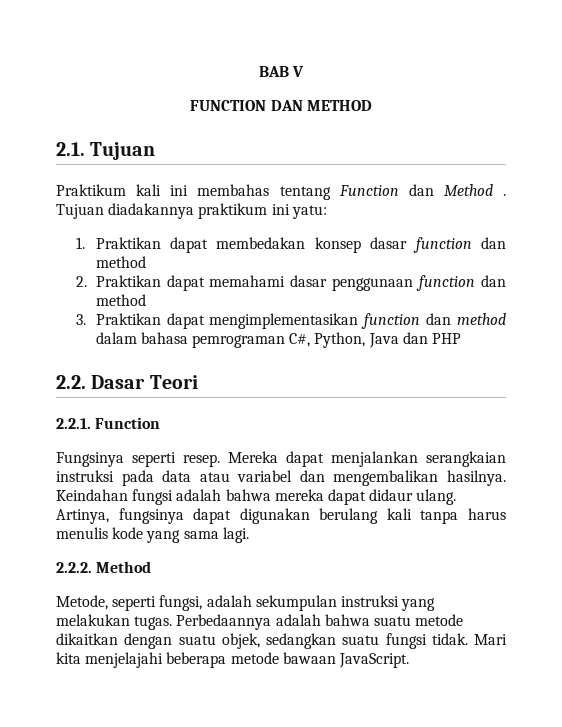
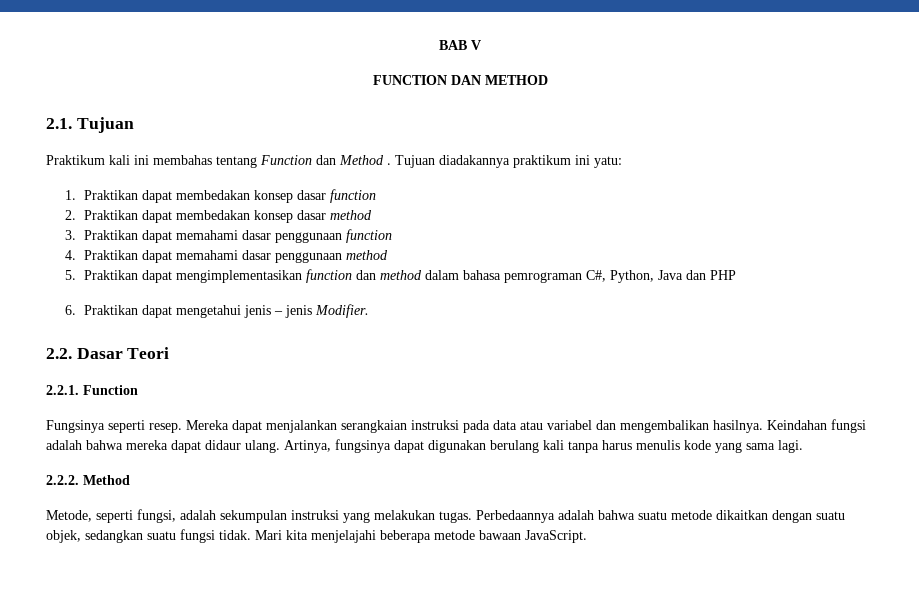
[481,237,507,249] [95,256,146,268] [75,276,87,287] dan method // 2. -> [65,210,373,223] [65,230,77,240] // 2. Praktikan dapat membedakan konsep dasar method // 3.
[481,275,507,287] [95,294,146,306] [75,314,86,325] dan method // 3. -> [65,250,389,263] [65,270,77,280] // 4. Praktikan dapat memahami dasar penggunaan method // 5.
(461, 338) none -> [65,304,370,318] // 6. Praktikan dapat mengetahui jenis – jenis Modifier.

